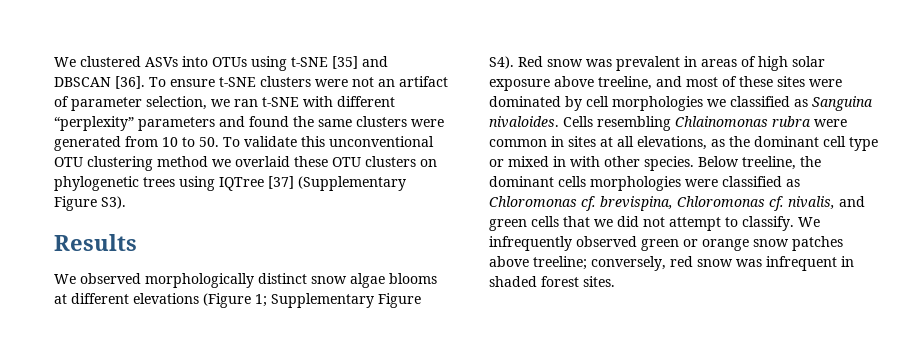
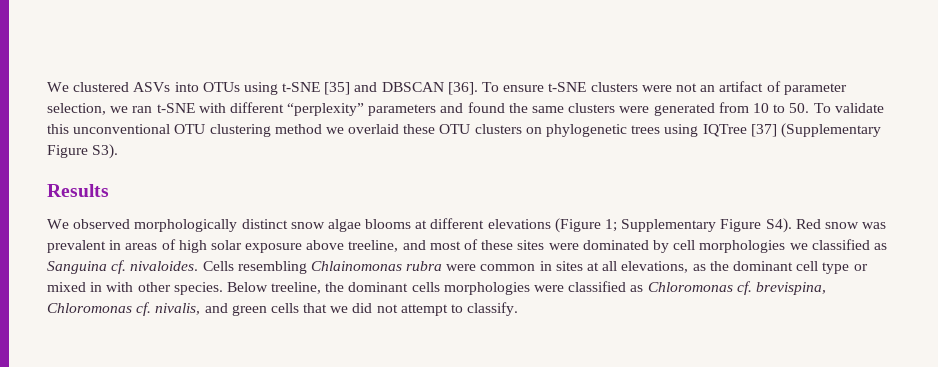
(873, 103) none -> [111,260,127,274] cf.
[798,217,820,227] [489,236,843,251] [489,256,854,271] [489,276,615,287] We infrequently observed green or orange snow patches above treeline; conversely, red snow was infrequent in shaded forest sites. -> (519, 309) none

